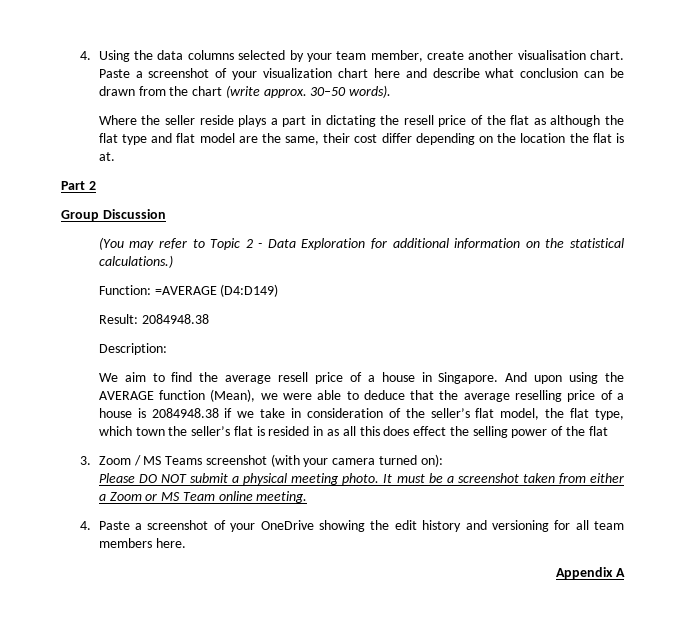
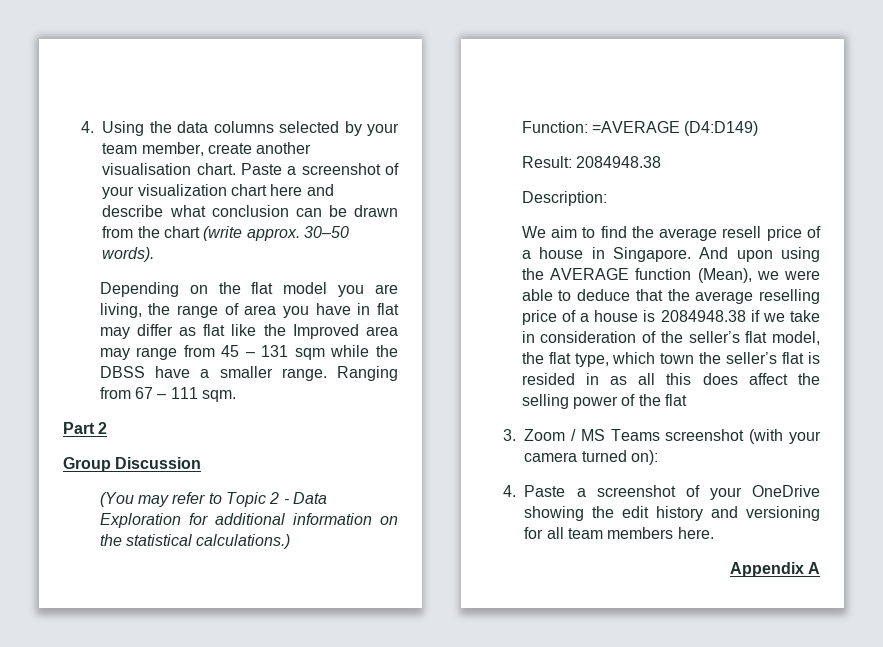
[98,115,625,127] [98,133,624,145] [98,152,115,161] Where the seller reside plays a part in dictating the resell price of the flat as although the flat type and flat model are the same, their cost differ depending on the location the flat is at. -> [99,282,398,297] [99,303,399,318] [99,324,398,339] [99,345,398,360] [99,366,398,381] [99,387,237,402] Depending on the flat model you are living, the range of area you have in flat may differ as flat like the Improved area may range from 45 – 131 sqm while the DBSS have a smaller range. Ranging from 67 – 111 sqm.
[413,426,447,436] effect -> [748,373,788,385] affect
[98,473,625,485] [98,491,308,503] // Please DO NOT submit a physical meeting photo. It must be a screenshot taken from either a Zoom or MS Team online meeting. -> (659, 457) none

